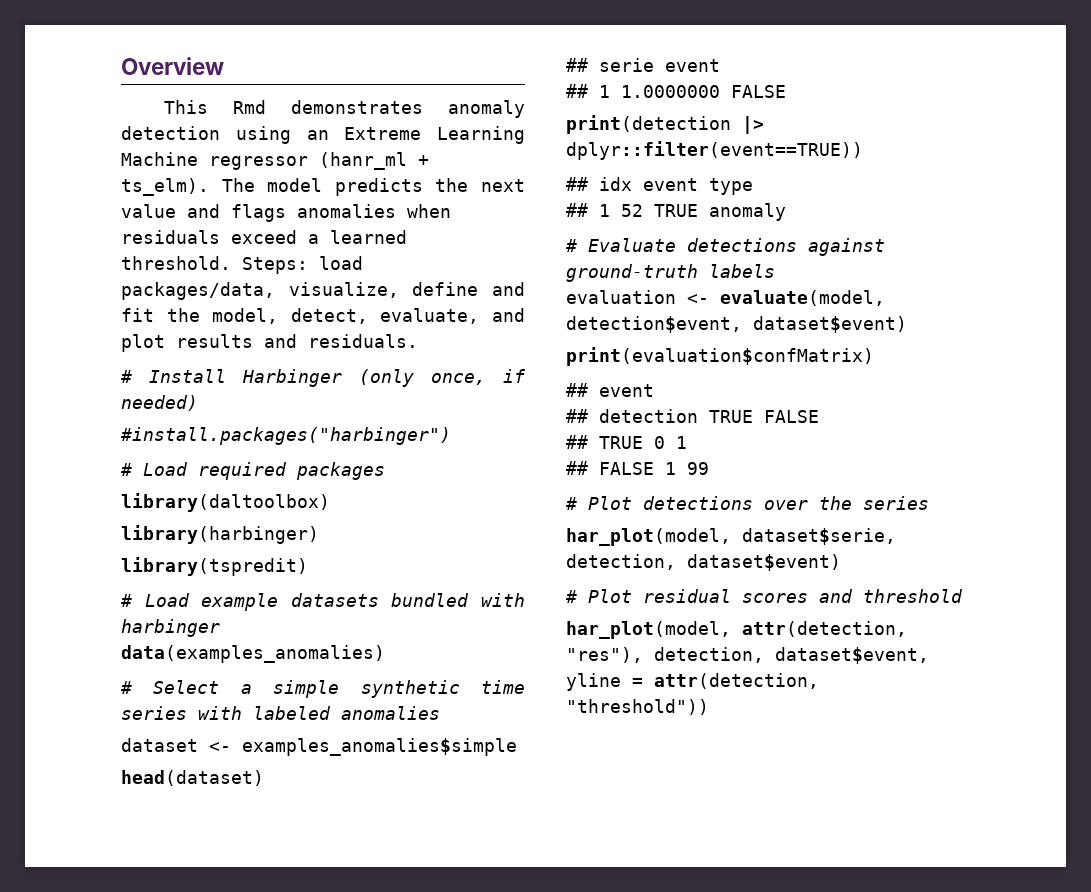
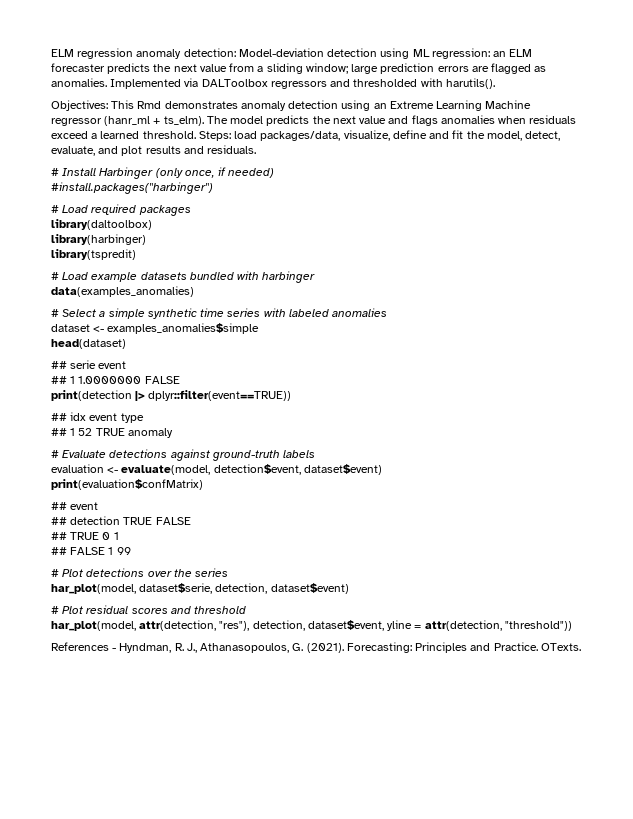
[121,57,224,75] Overview // -> [51,48,533,59] [51,63,547,74] [51,78,495,89] [51,100,108,111] ELM regression anomaly detection: Model-deviation detection using ML regression: an ELM forecaster predicts the next value from a sliding window; large prediction errors are flagged as anomalies. Implemented via DALToolbox regressors and thresholded with harutils(). // Objectives:
(709, 707) none -> [51,642,581,653] // References - Hyndman, R. J., Athanasopoulos, G. (2021). Forecasting: Principles and Practice. OTexts.

